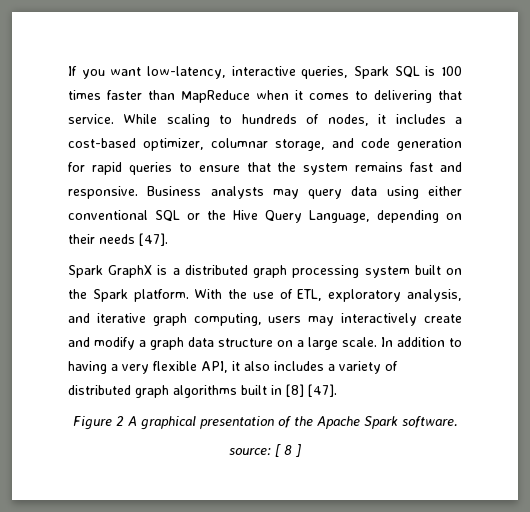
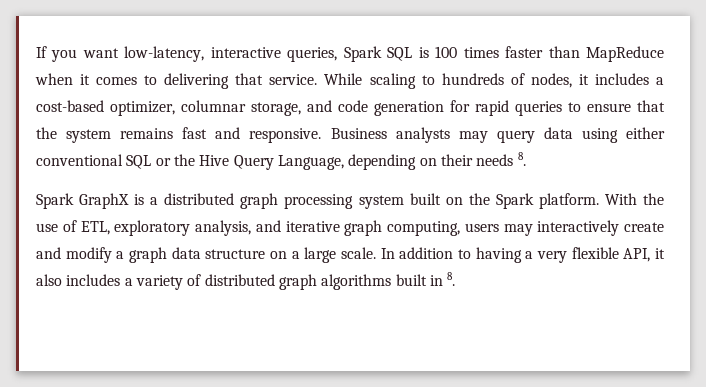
[139,233,168,246] [47]. -> [517,152,526,166] 8.
[286,384,337,397] [72,416,458,430] [229,444,301,457] [8] [47]. // Figure 2 A graphical presentation of the Apache Spark software. // source: [ 8 ] -> [447,272,456,286] 8.

